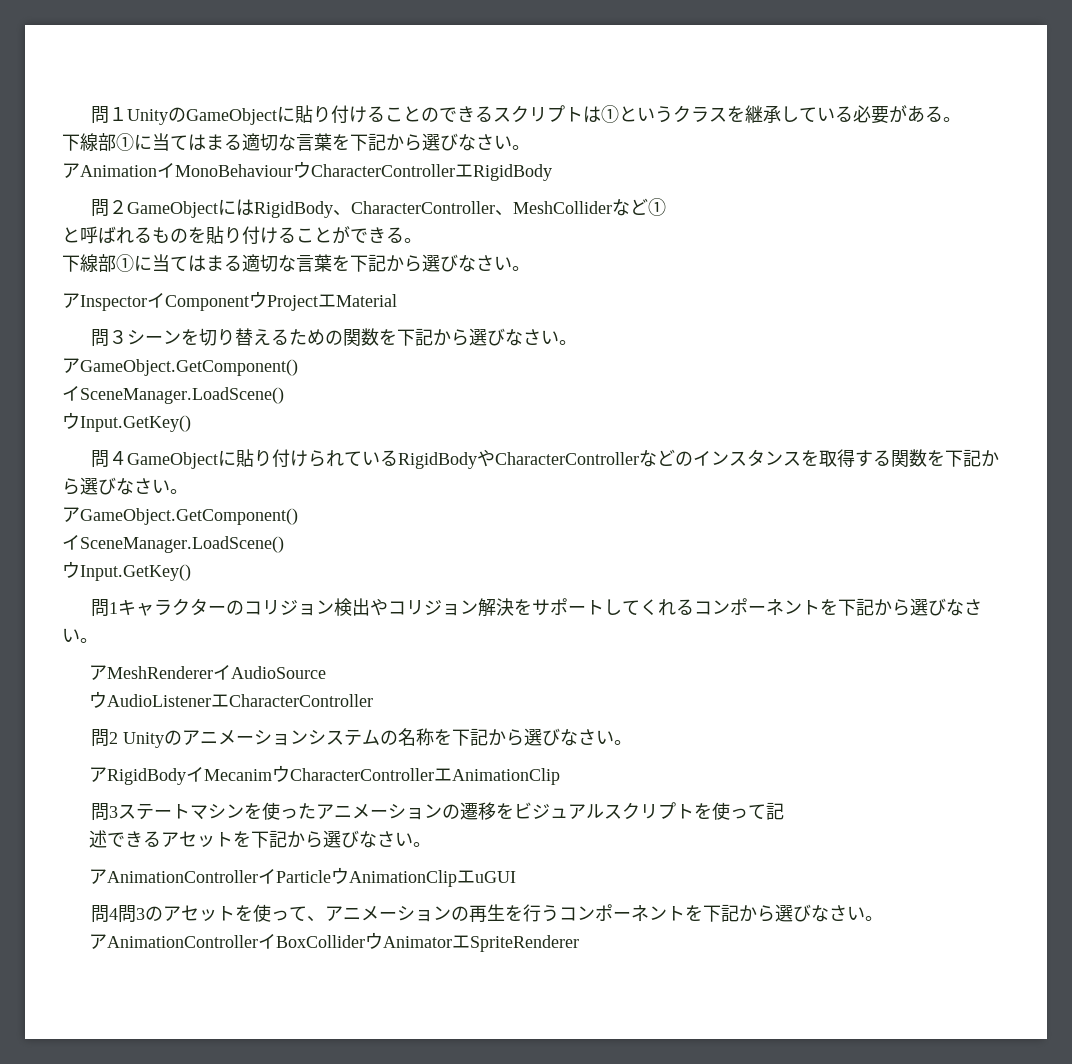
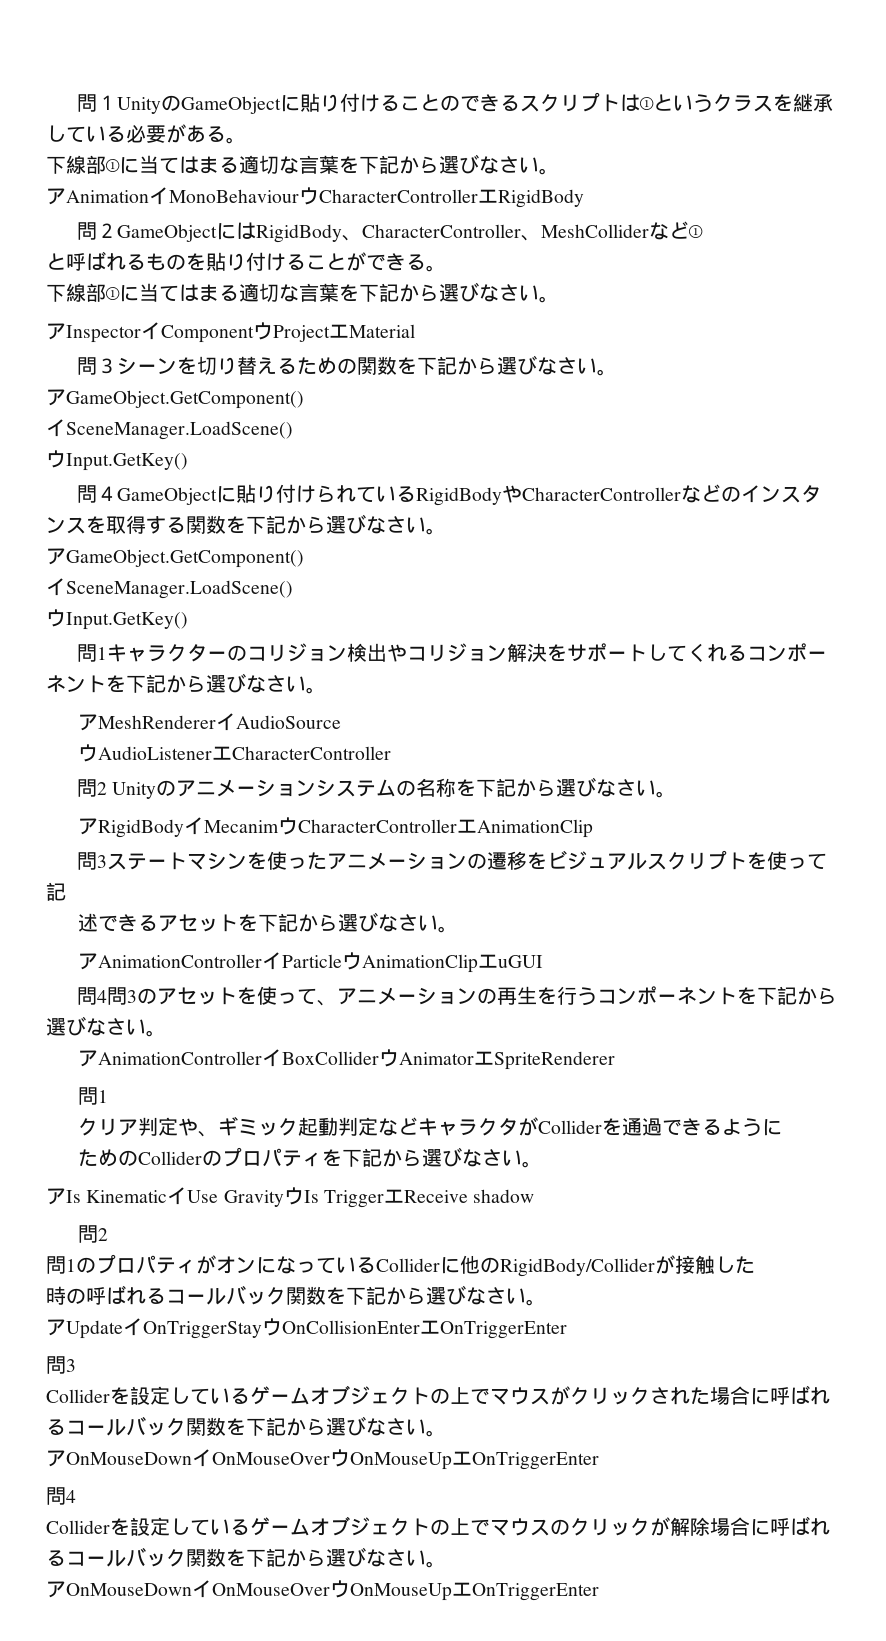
(579, 943) none -> [78,1087,109,1105] [78,1116,783,1137] [78,1147,543,1168] [46,1187,535,1208] [78,1225,109,1243] [46,1254,755,1277] [46,1285,546,1306] [46,1318,567,1339] [46,1356,76,1374] [46,1385,830,1405] [46,1416,446,1437] [46,1449,599,1470] [46,1487,76,1505] [46,1516,830,1536] [46,1547,446,1568] [46,1580,599,1601] // 問1 // クリア判定や、ギミック起動判定などキャラクタがColliderを通過できるように // ためのColliderのプロパティを下記から選びなさい。 // アIs KinematicイUse GravityウIs TriggerエReceive shadow // 問2 // 問1のプロパティがオンになっているColliderに他のRigidBody/Colliderが接触した // 時の呼ばれるコールバック関数を下記から選びなさい。 // アUpdateイOnTriggerStayウOnCollisionEnterエOnTriggerEnter // 問3 // Colliderを設定しているゲームオブジェクトの上でマウスがクリックされた場合に呼ばれるコールバック関数を下記から選びなさい。 // アOnMouseDownイOnMouseOverウOnMouseUpエOnTriggerEnter // 問4 // Colliderを設定しているゲームオブジェクトの上でマウスのクリックが解除場合に呼ばれるコールバック関数を下記から選びなさい。 // アOnMouseDownイOnMouseOverウOnMouseUpエOnTriggerEnter

